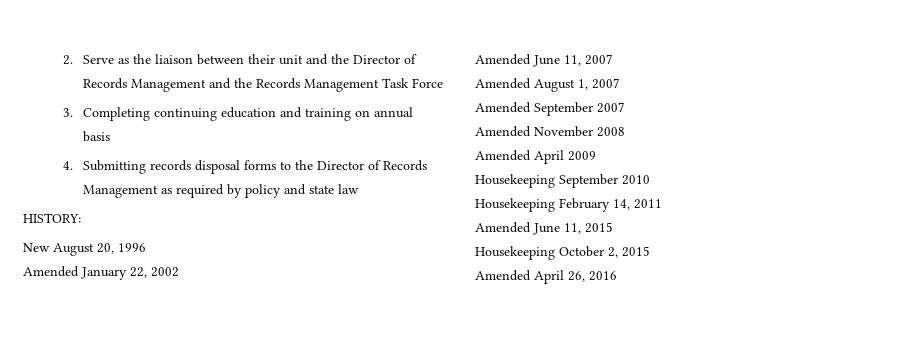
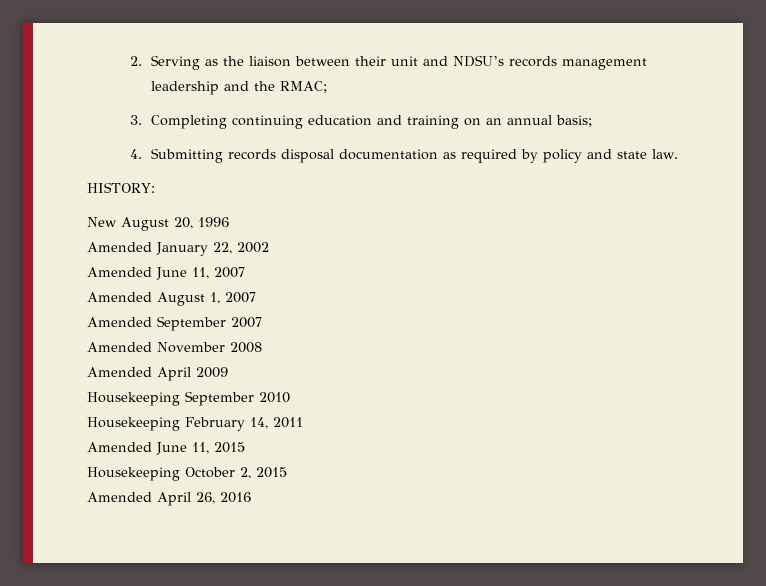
[83,55,115,64] Serve -> [150,55,200,70] Serving
[331,54,418,64] [83,78,444,92] the Director of Records Management and the Records Management Task Force -> [452,55,647,70] [150,81,327,95] NDSU’s records management leadership and the RMAC;
[374,107,414,118] [83,131,111,142] annual basis -> [485,115,592,127] an annual basis;
[244,160,428,171] [83,185,159,198] forms to the Director of Records Management -> [338,149,438,160] documentation
[338,184,360,194] law -> [651,149,678,159] law.

